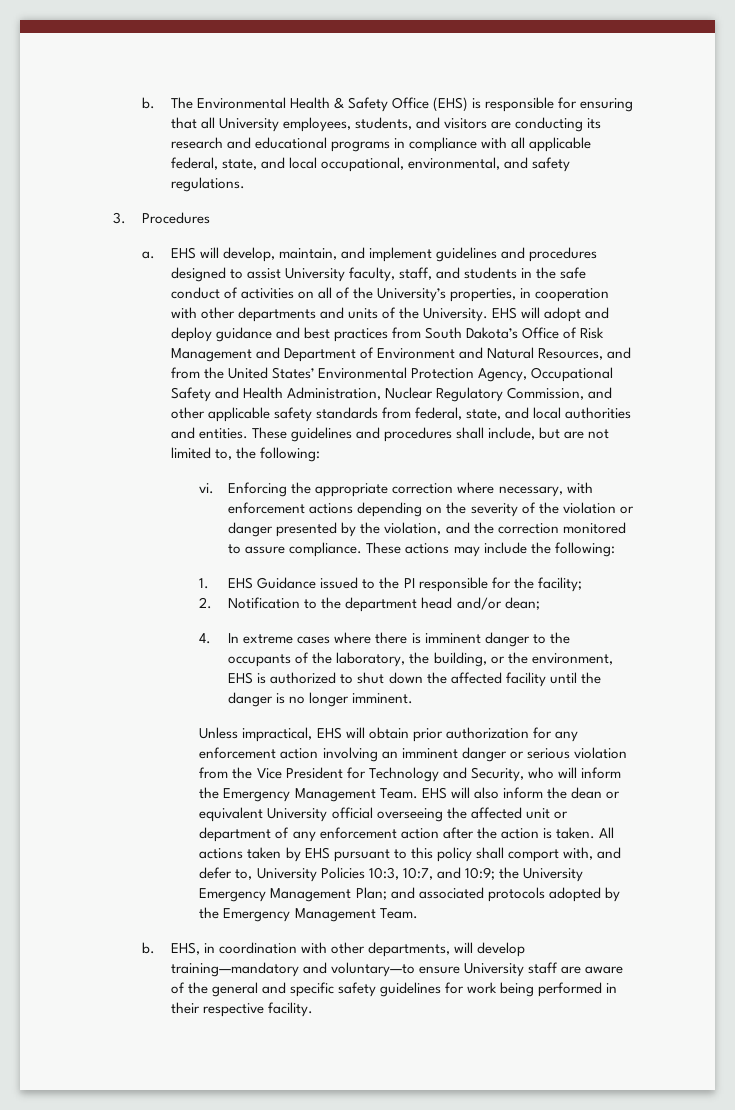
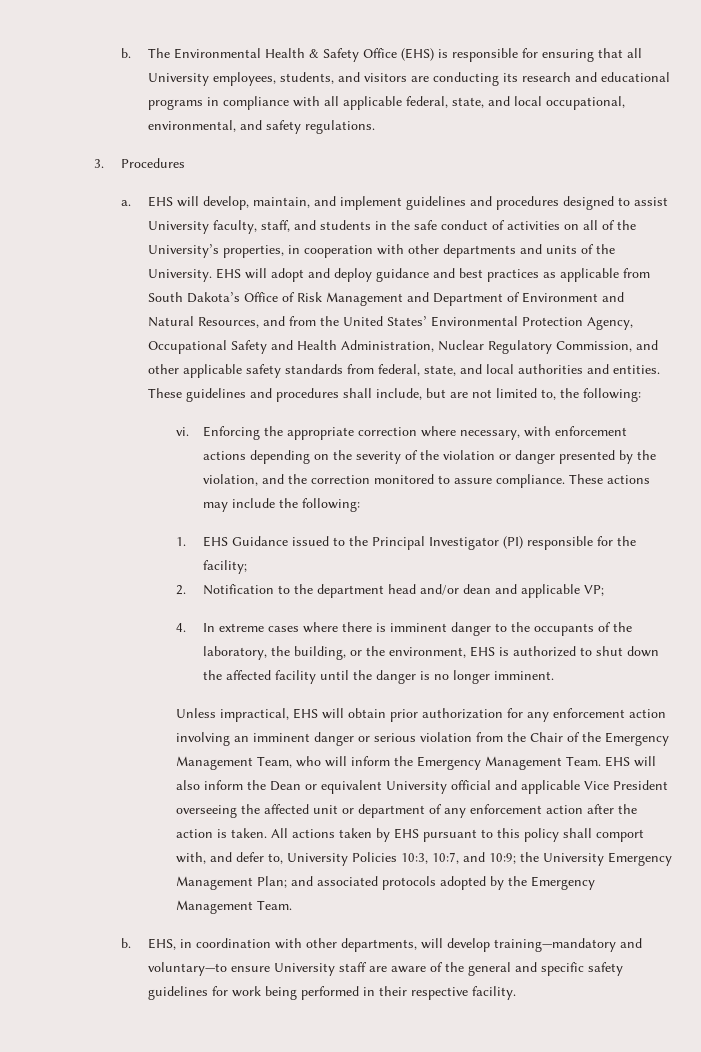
(388, 335) none -> [543,268,620,282] as applicable
[403,578,415,588] PI -> [372,536,524,550] Principal Investigator (PI)
[504,597,540,610] dean; -> [463,584,605,598] dean and applicable VP;
[256,767,524,782] Vice President for Technology and Security, -> [529,732,669,746] [175,756,292,770] Chair of the Emergency Management Team,
[570,787,602,799] dean -> [269,781,301,791] Dean
(373, 813) none -> [494,780,668,794] and applicable Vice President

